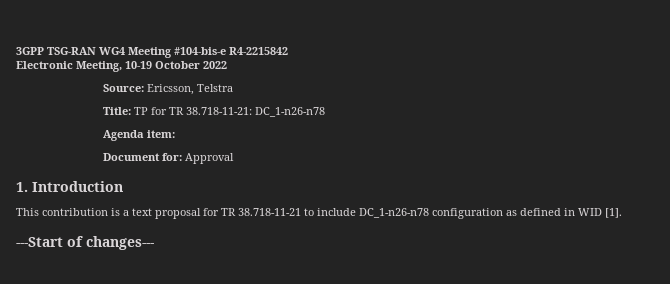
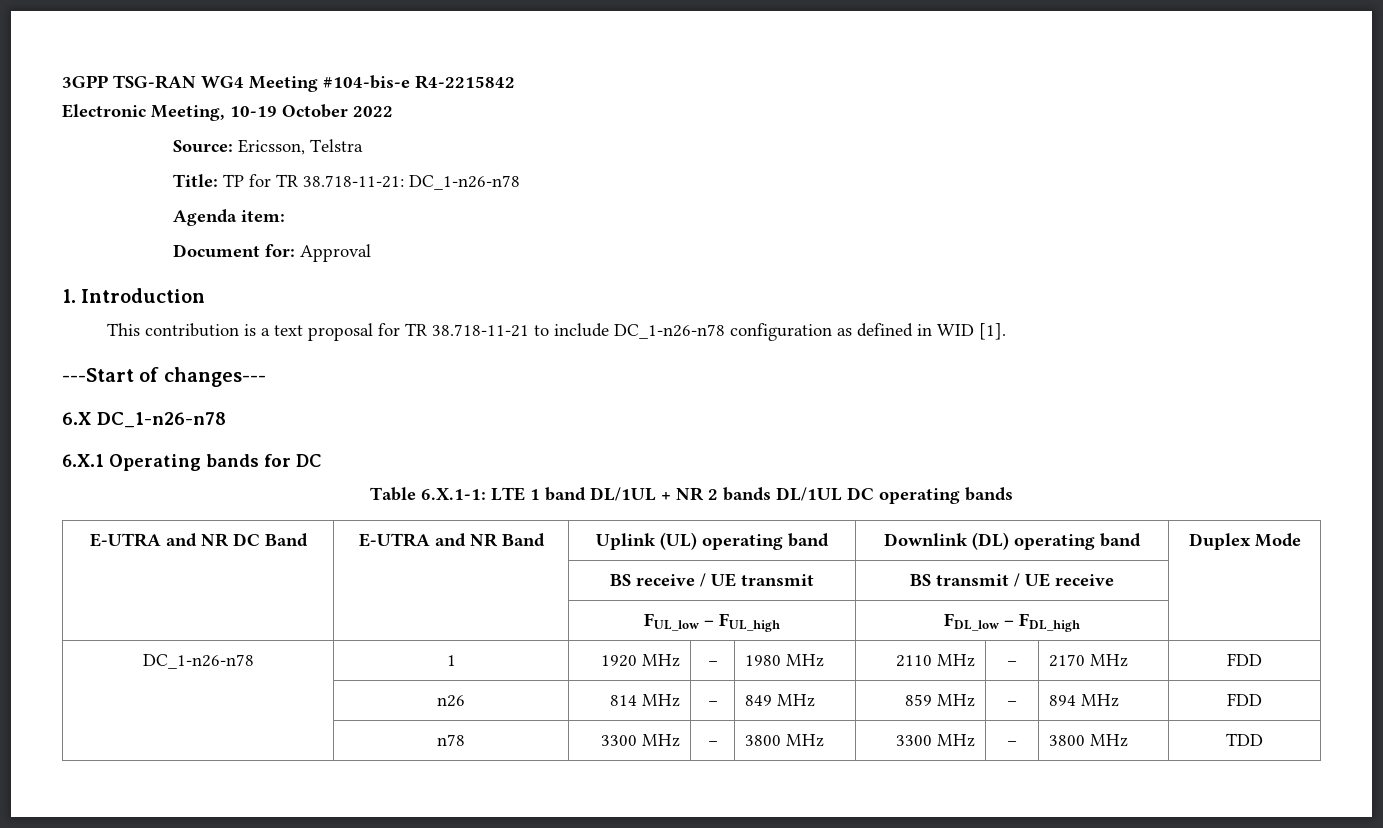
(154, 243) none -> [62,412,227,428] [62,454,322,471] [370,487,1013,504] [89,533,308,547] [358,533,545,547] [596,532,829,550] [884,532,1141,550] [1188,533,1301,550] [610,573,814,587] [910,573,1114,587] [644,613,780,632] [944,613,1080,632] [142,654,254,669] [446,655,456,666] [600,654,680,667] [707,661,718,666] [745,654,825,667] [895,654,975,667] [1007,661,1017,666] [1049,654,1129,667] [1227,653,1262,666] [437,695,465,707] [609,694,680,707] [707,701,718,706] [745,694,816,707] [904,694,975,707] [1007,701,1017,706] [1049,694,1120,707] [1227,693,1262,706] [437,734,465,746] [600,734,680,747] [707,741,718,746] [745,734,825,747] [895,734,975,747] [1007,741,1017,746] [1049,734,1129,747] [1226,733,1263,746] // 6.X DC_1-n26-n78 // 6.X.1 Operating bands for DC // Table 6.X.1-1: LTE 1 band DL/1UL + NR 2 bands DL/1UL DC operating bands // E-UTRA and NR DC Band | E-UTRA and NR Band | Uplink (UL) operating band | Downlink (DL) operating band | Duplex Mode // | | BS receive / UE transmit | BS transmit / UE receive | // | | FUL_low – FUL_high | FDL_low – FDL_high | // DC_1-n26-n78 | 1 | 1920 MHz | – | 1980 MHz | 2110 MHz | – | 2170 MHz | FDD // | n26 | 814 MHz | – | 849 MHz | 859 MHz | – | 894 MHz | FDD // | n78 | 3300 MHz | – | 3800 MHz | 3300 MHz | – | 3800 MHz | TDD

